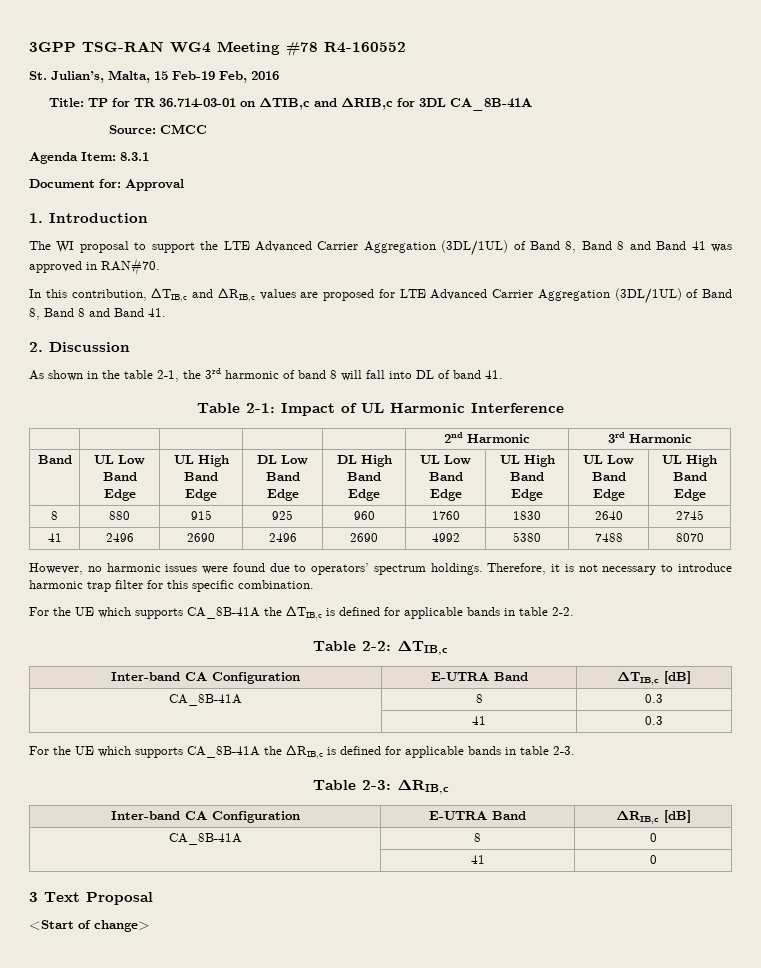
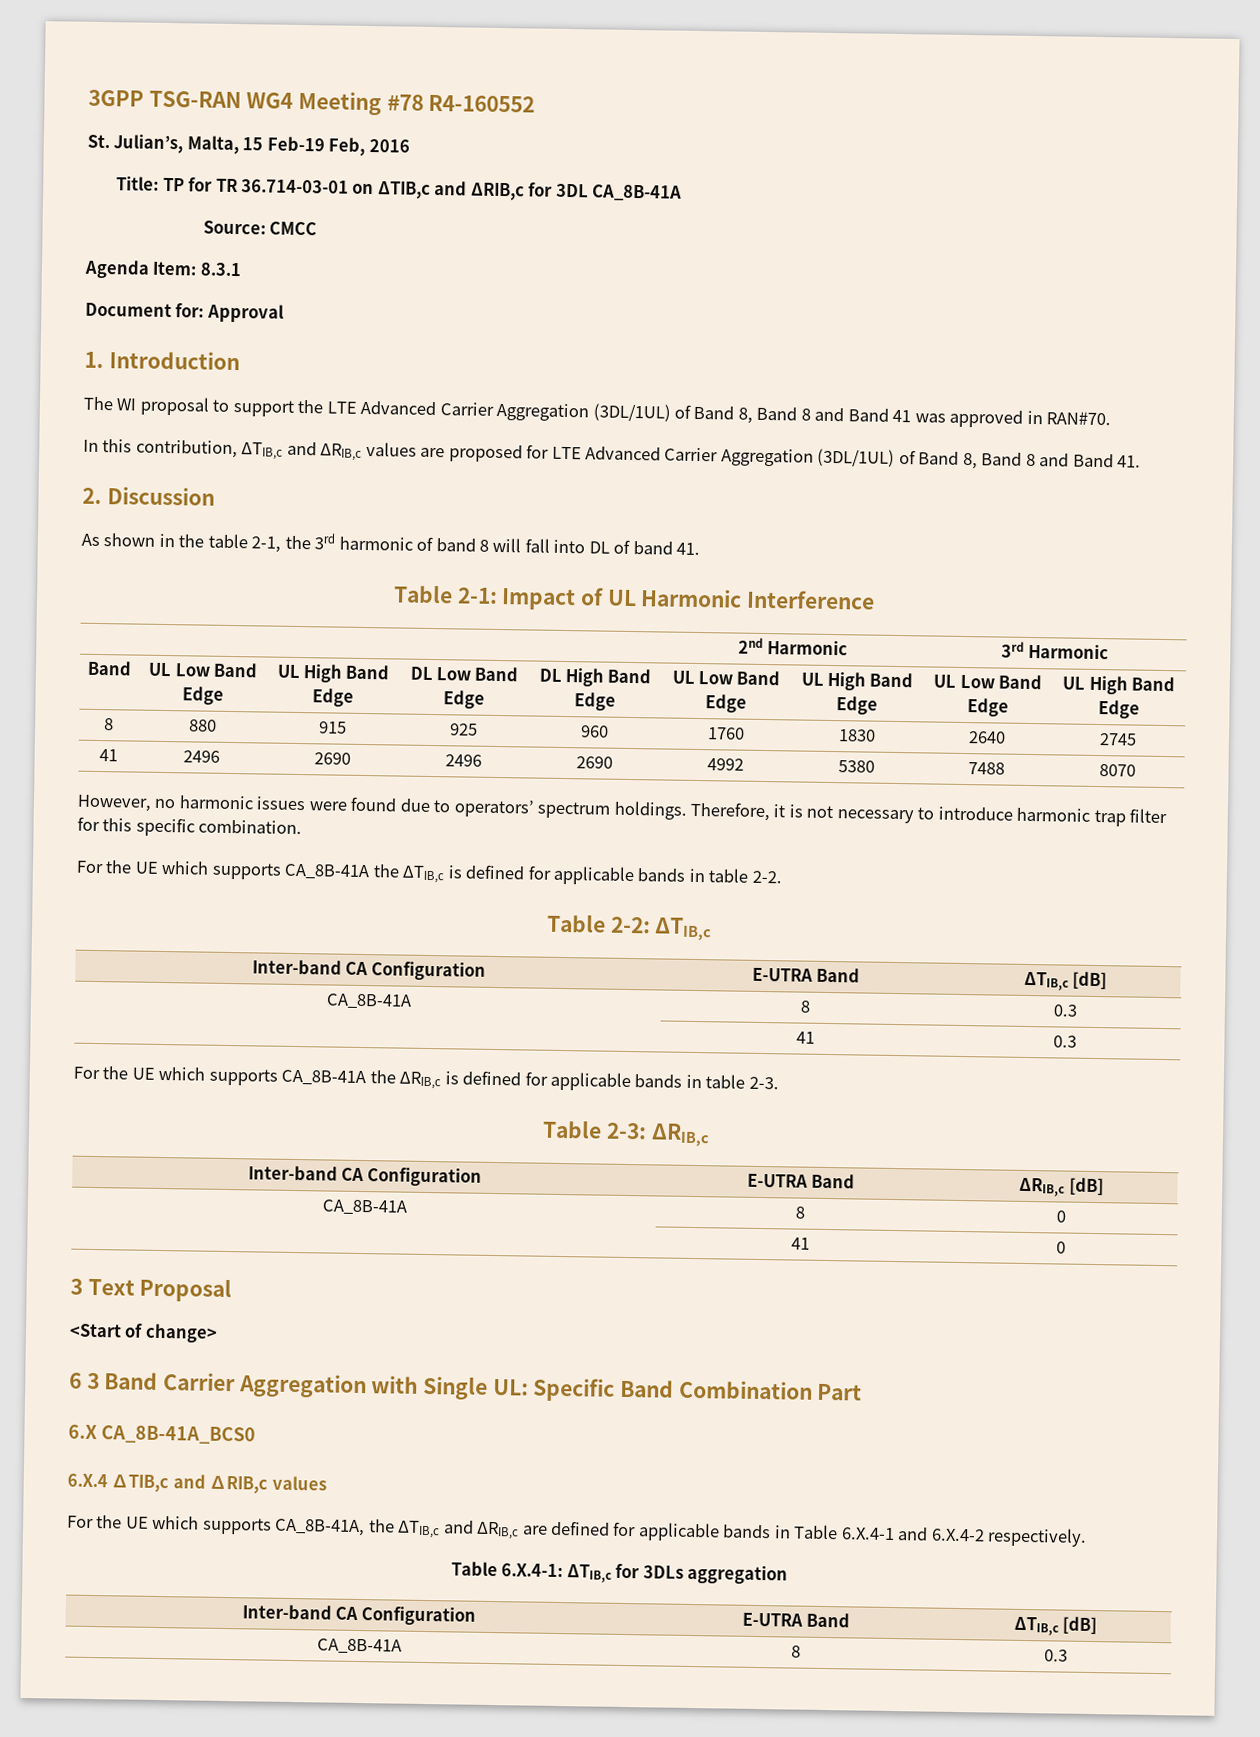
(150, 926) none -> [69,1372,863,1402] [68,1424,256,1445] [67,1473,327,1494] [67,1515,1088,1547] [450,1561,789,1585] [241,1604,477,1626] [741,1612,851,1628] [1013,1616,1098,1636] [316,1638,402,1654] [791,1645,801,1658] [1043,1649,1068,1662] // 6 3 Band Carrier Aggregation with Single UL: Specific Band Combination Part // 6.X CA_8B-41A_BCS0 // 6.X.4 ∆TIB,c and ∆RIB,c values // For the UE which supports CA_8B-41A, the ΔTIB,c and ΔRIB,c are defined for applicable bands in Table 6.X.4-1 and 6.X.4-2 respectively. // Table 6.X.4-1: ΔTIB,c for 3DLs aggregation // Inter-band CA Configuration | E-UTRA Band | ΔTIB,c [dB] // CA_8B-41A | 8 | 0.3

